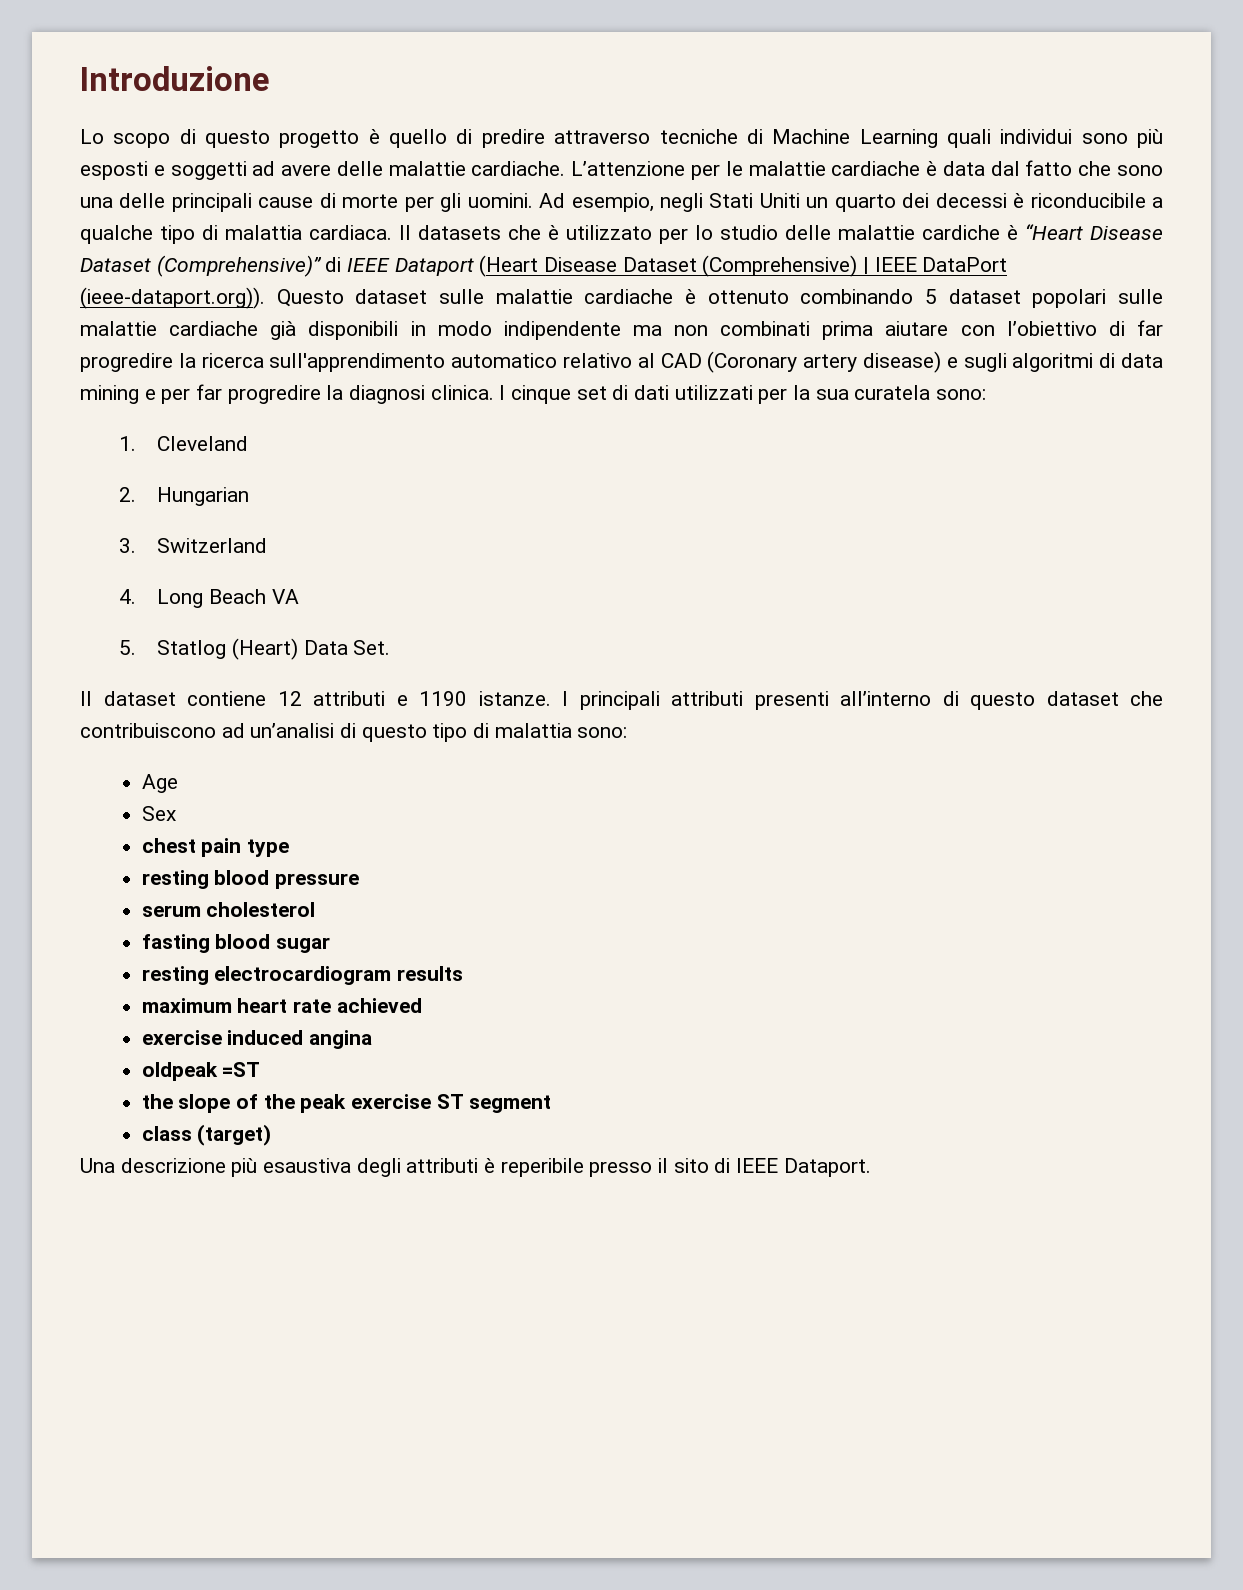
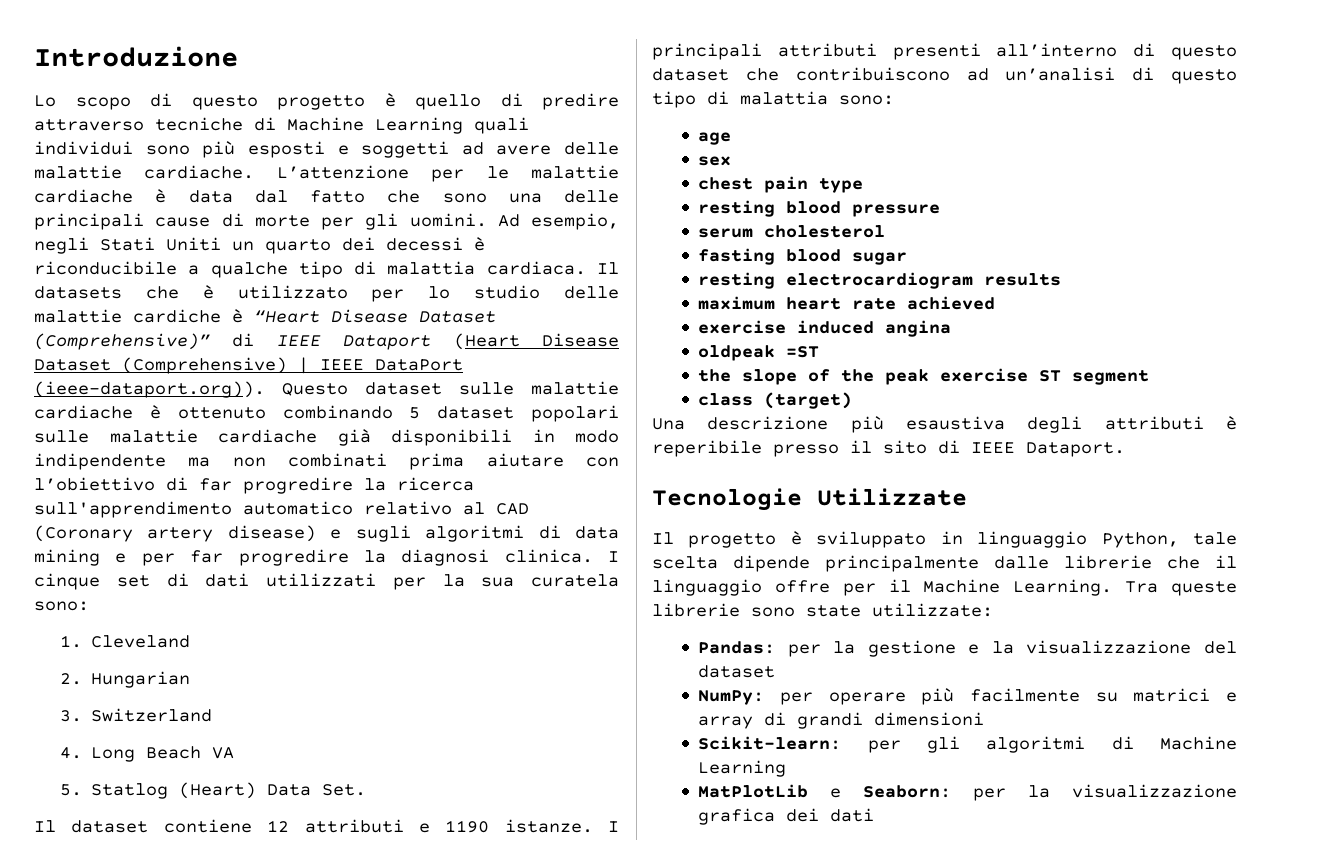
[141,774,178,793] [141,806,176,821] Age // Sex -> [698,132,732,145] [698,156,732,166] age // sex
(871, 1167) none -> [652,488,967,511] [652,531,1237,548] [652,555,1237,572] [652,579,1237,596] [652,603,993,617] [698,640,1237,657] [698,665,776,678] [698,688,1237,705] [698,712,985,729] [698,736,1237,753] [698,760,787,777] [698,784,1237,801] [698,808,875,825] // Tecnologie Utilizzate // Il progetto è sviluppato in linguaggio Python, tale scelta dipende principalmente dalle librerie che il linguaggio offre per il Machine Learning. Tra queste librerie sono state utilizzate: // Pandas: per la gestione e la visualizzazione del dataset // NumPy: per operare più facilmente su matrici e array di grandi dimensioni // Scikit-learn: per gli algoritmi di Machine Learning // MatPlotLib e Seaborn: per la visualizzazione grafica dei dati

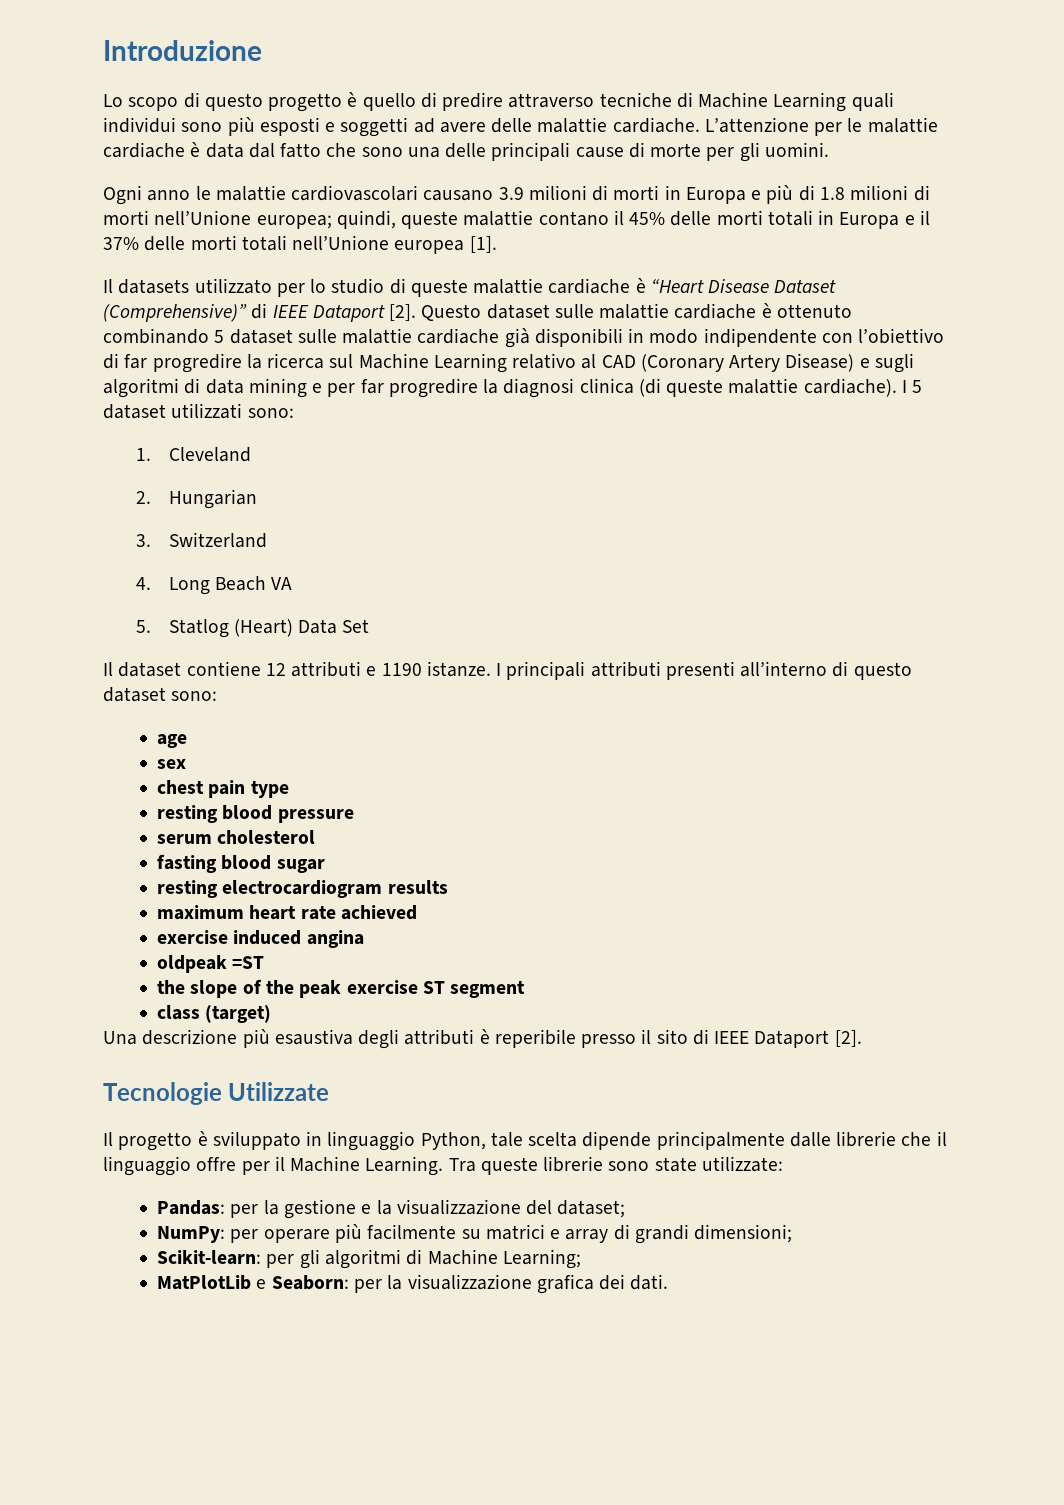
[497,213,619,230] [34,237,485,254] [34,261,619,278] [34,285,619,302] [34,309,221,323] Ad esempio, negli Stati Uniti un quarto dei decessi è riconducibile a qualche tipo di malattia cardiaca. Il datasets che è utilizzato per lo studio delle malattie cardiche -> [103,185,930,205] [103,210,930,229] [103,235,497,254] [103,278,631,297] // Ogni anno le malattie cardiovascolari causano 3.9 milioni di morti in Europa e più di 1.8 milioni di morti nell’Unione europea; quindi, queste malattie contano il 45% delle morti totali in Europa e il 37% delle morti totali nell’Unione europea [1]. // Il datasets utilizzato per lo studio di queste malattie cardiache
[453,333,619,350] [34,357,463,374] [34,381,265,398] (Heart Disease Dataset (Comprehensive) | IEEE DataPort (ieee-dataport.org)). -> [389,304,417,321] [2].
[531,405,619,422] popolari -> (293, 336) none
[188,453,564,470] ma non combinati prima aiutare -> (817, 337) none
[34,501,353,518] sull'apprendimento automatico -> [329,353,507,373] sul Machine Learning
[147,525,316,542] artery disease) -> [729,353,855,372] Artery Disease)
[504,549,619,563] [34,573,619,590] clinica. I cinque set di dati utilizzati per la sua curatela -> [579,378,923,397] [103,403,243,419] clinica (di queste malattie cardiache). I 5 dataset utilizzati
[322,784,367,796] Set. -> [342,619,370,633] Set
[745,67,1237,84] [652,91,828,108] che contribuiscono ad un’analisi di questo tipo di malattia -> (166, 694) none
[1026,442,1125,457] Dataport. -> [754,1030,862,1048] Dataport [2].
[698,665,776,678] dataset -> [557,1200,626,1218] dataset;
[874,712,985,726] dimensioni -> [694,1224,793,1243] dimensioni;
[698,760,787,777] Learning -> [502,1249,581,1269] Learning;
[830,808,875,822] dati -> [630,1274,669,1290] dati.

